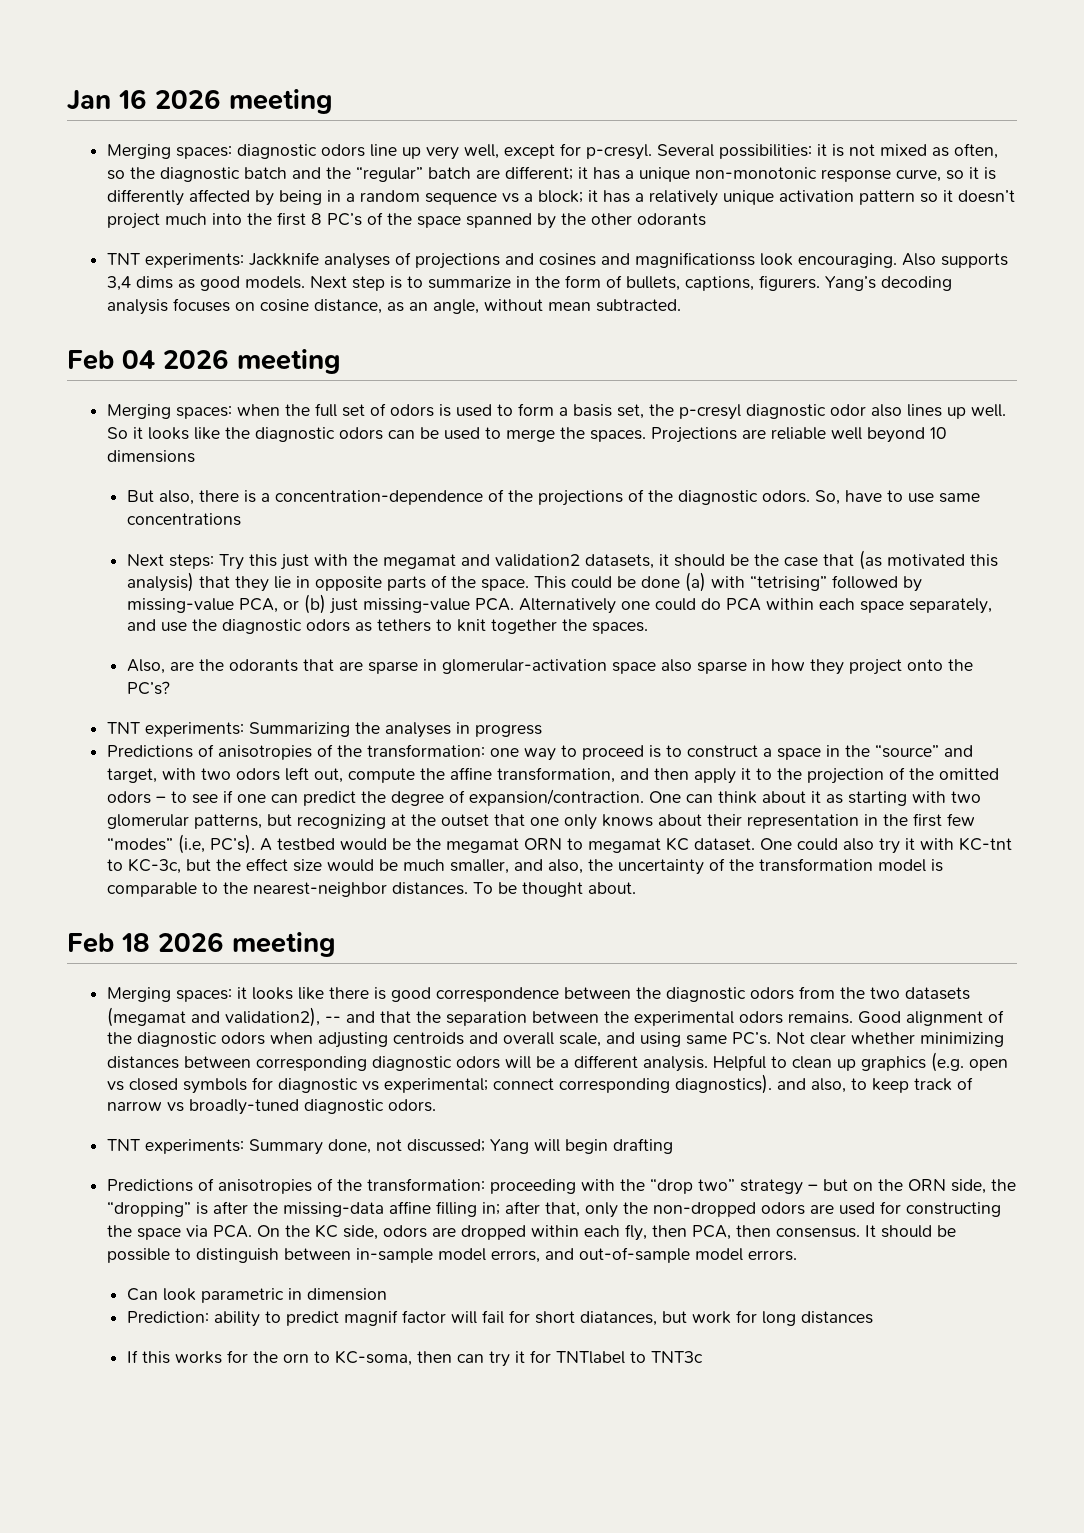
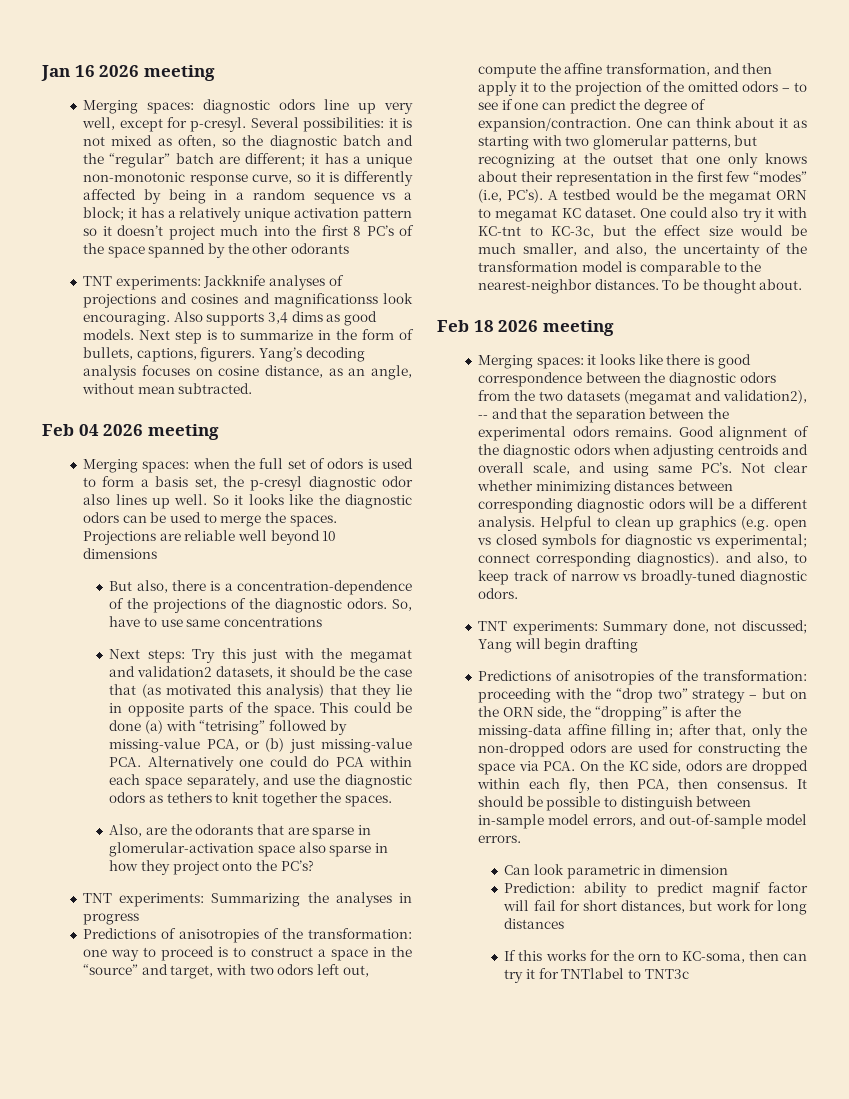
[579,1311,657,1326] diatances, -> [621,900,686,913] distances,

